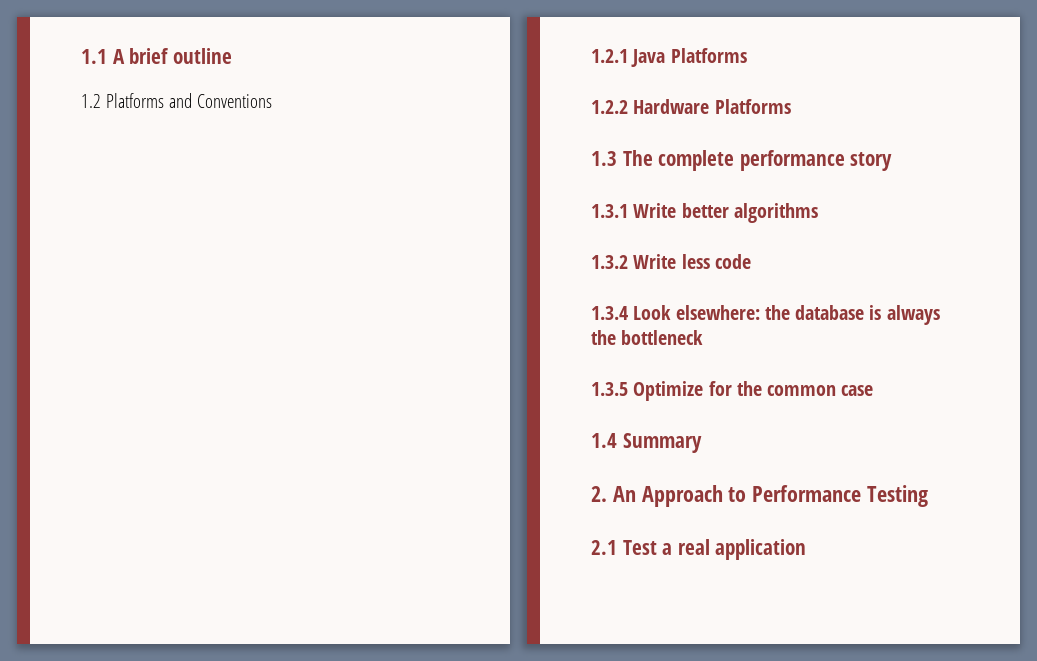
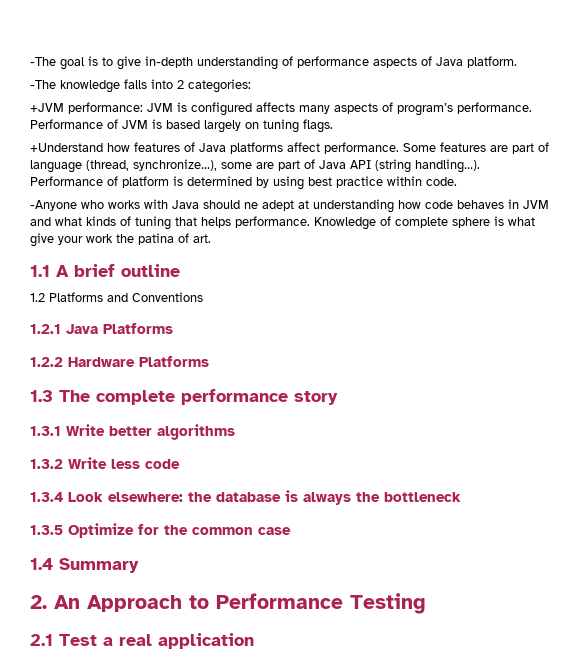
(81, 56) none -> [30,56,517,70] [30,79,251,93] [30,102,532,116] [30,119,333,133] [30,142,549,154] [30,159,480,173] [30,176,457,190] [30,199,549,213] [30,216,535,230] [30,233,211,247] -The goal is to give in-depth understanding of performance aspects of Java platform. // -The knowledge falls into 2 categories: // +JVM performance: JVM is configured affects many aspects of program’s performance. Performance of JVM is based largely on tuning flags. // +Understand how features of Java platforms affect performance. Some features are part of language (thread, synchronize…), some are part of Java API (string handling…). Performance of platform is determined by using best practice within code. // -Anyone who works with Java should ne adept at understanding how code behaves in JVM and what kinds of tuning that helps performance. Knowledge of complete sphere is what give your work the patina of art. //

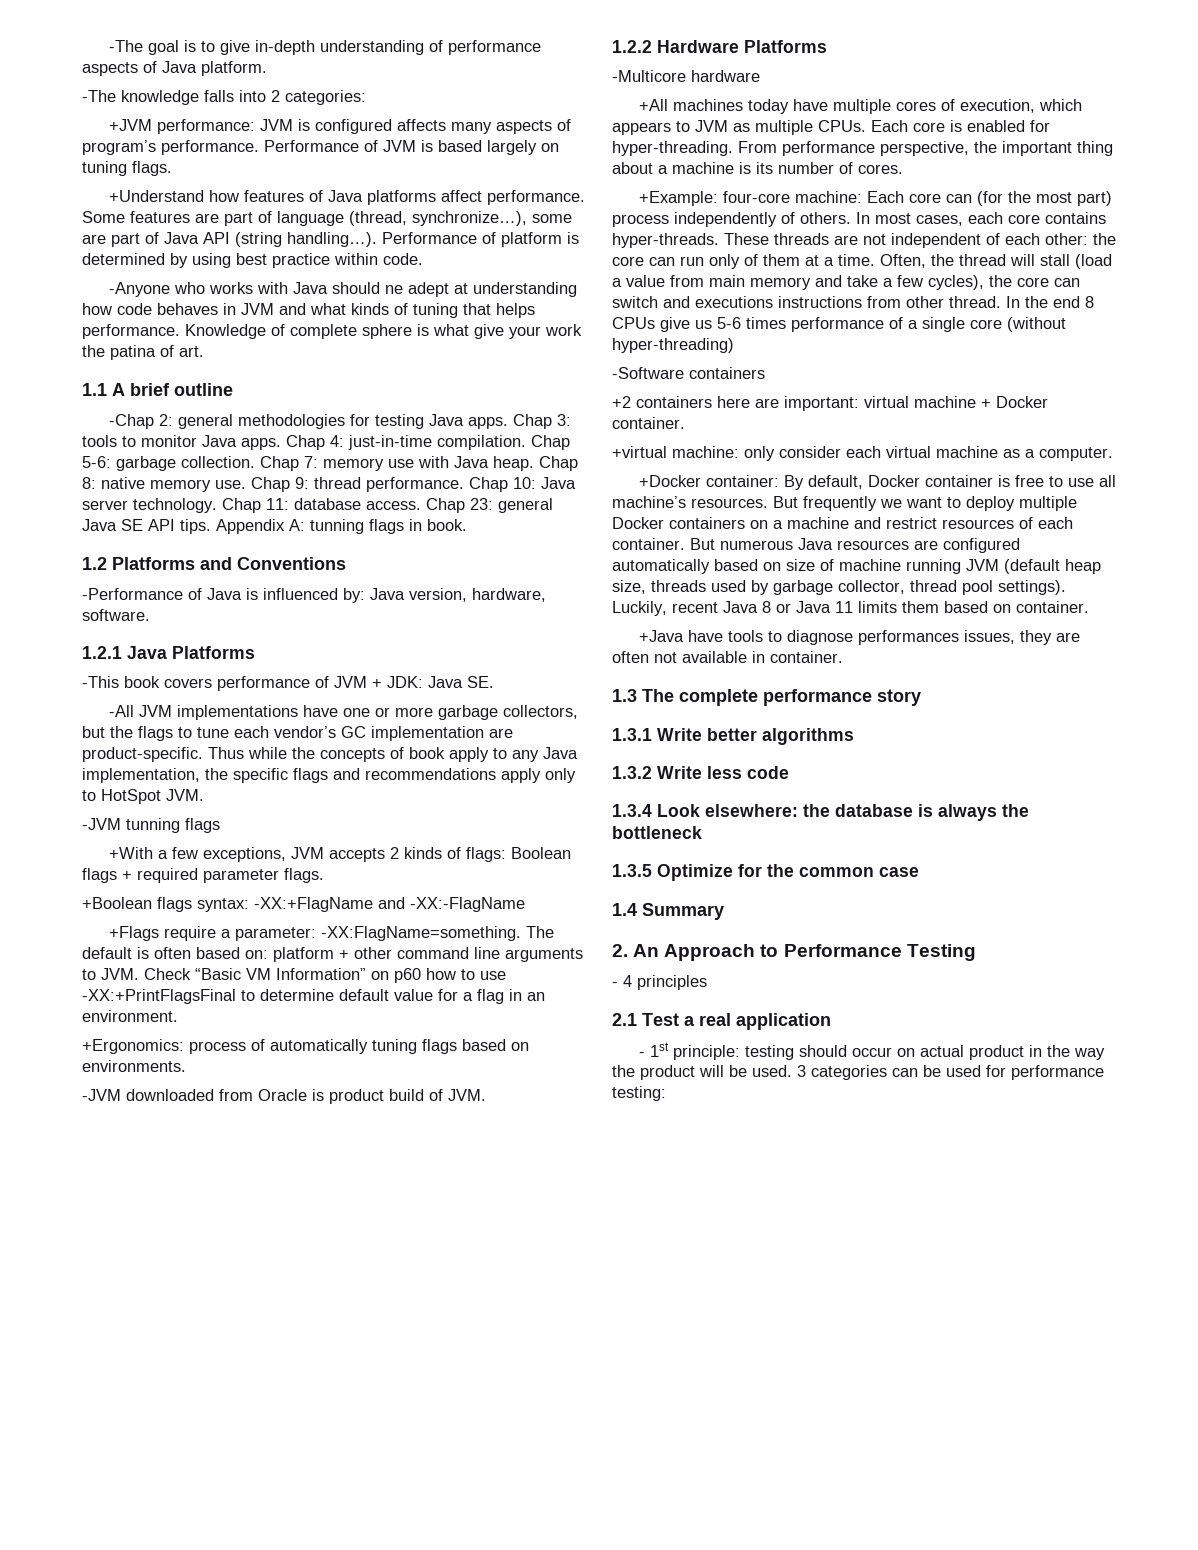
[30,292,203,302] [30,323,173,334] [30,356,209,367] 1.2 Platforms and Conventions // 1.2.1 Java Platforms // 1.2.2 Hardware Platforms -> [108,414,571,429] [82,435,570,450] [82,456,578,471] [82,477,576,492] [82,498,553,513] [82,519,467,534] [82,557,346,570] [82,588,546,603] [82,609,150,621] [82,646,255,659] [82,676,494,691] [108,705,578,720] [82,726,513,741] [82,747,578,762] [82,768,576,783] [82,789,204,804] [82,818,220,833] [108,847,571,862] [82,868,324,883] [82,897,525,912] [108,926,554,941] [82,947,583,962] [82,968,506,983] [82,989,545,1004] [82,1010,178,1022] [82,1039,529,1054] [82,1060,186,1072] [82,1089,486,1104] [612,40,827,53] [612,70,760,82] [638,99,1082,114] [612,120,1050,135] [612,141,1113,156] [612,162,903,174] [638,191,1112,206] [612,212,1106,227] [612,233,1116,248] [612,254,1112,269] [612,275,1080,290] [612,296,1094,308] [612,317,1066,332] [612,338,734,353] [612,367,765,379] [612,396,1048,411] [612,417,685,429] [612,446,1113,461] [638,475,1116,490] [612,496,1077,511] [612,517,1073,529] [612,538,1020,553] [612,559,1101,574] [612,580,1066,595] [612,601,1089,616] [638,630,1080,645] [612,651,843,663] -Chap 2: general methodologies for testing Java apps. Chap 3: tools to monitor Java apps. Chap 4: just-in-time compilation. Chap 5-6: garbage collection. Chap 7: memory use with Java heap. Chap 8: native memory use. Chap 9: thread performance. Chap 10: Java server technology. Chap 11: database access. Chap 23: general Java SE API tips. Appendix A: tunning flags in book. // 1.2 Platforms and Conventions // -Performance of Java is influenced by: Java version, hardware, software. // 1.2.1 Java Platforms // -This book covers performance of JVM + JDK: Java SE. // -All JVM implementations have one or more garbage collectors, but the flags to tune each vendor’s GC implementation are product-specific. Thus while the concepts of book apply to any Java implementation, the specific flags and recommendations apply only to HotSpot JVM. // -JVM tunning flags // +With a few exceptions, JVM accepts 2 kinds of flags: Boolean flags + required parameter flags. // +Boolean flags syntax: -XX:+FlagName and -XX:-FlagName // +Flags require a parameter: -XX:FlagName=something. The default is often based on: platform + other command line arguments to JVM. Check “Basic VM Information” on p60 how to use -XX:+PrintFlagsFinal to determine default value for a flag in an environment. // +Ergonomics: process of automatically tuning flags based on environments. // -JVM downloaded from Oracle is product build of JVM. // 1.2.2 Hardware Platforms // -Multicore hardware // +All machines today have multiple cores of execution, which appears to JVM as multiple CPUs. Each core is enabled for hyper-threading. From performance perspective, the important thing about a machine is its number of cores. // +Example: four-core machine: Each core can (for the most part) process independently of others. In most cases, each core contains hyper-threads. These threads are not independent of each other: the core can run only of them at a time. Often, the thread will stall (load a value from main memory and take a few cycles), the core can switch and executions instructions from other thread. In the end 8 CPUs give us 5-6 times performance of a single core (without hyper-threading) // -Software containers // +2 containers here are important: virtual machine + Docker container. // +virtual machine: only consider each virtual machine as a computer. // +Docker container: By default, Docker container is free to use all machine’s resources. But frequently we want to deploy multiple Docker containers on a machine and restrict resources of each container. But numerous Java resources are configured automatically based on size of machine running JVM (default heap size, threads used by garbage collector, thread pool settings). Luckily, recent Java 8 or Java 11 limits them based on container. // +Java have tools to diagnose performances issues, they are often not available in container.
(426, 603) none -> [612,975,707,990] // - 4 principles
(254, 641) none -> [638,1042,1105,1060] [612,1065,1104,1080] [612,1086,666,1101] // - 1st principle: testing should occur on actual product in the way the product will be used. 3 categories can be used for performance testing:

